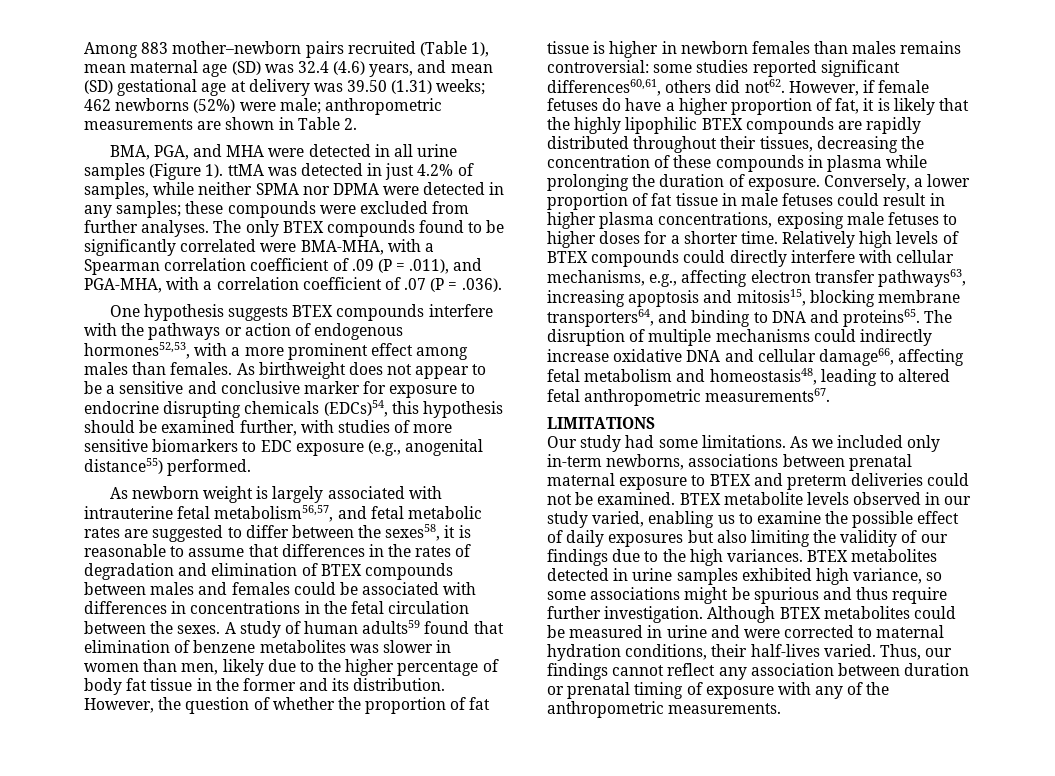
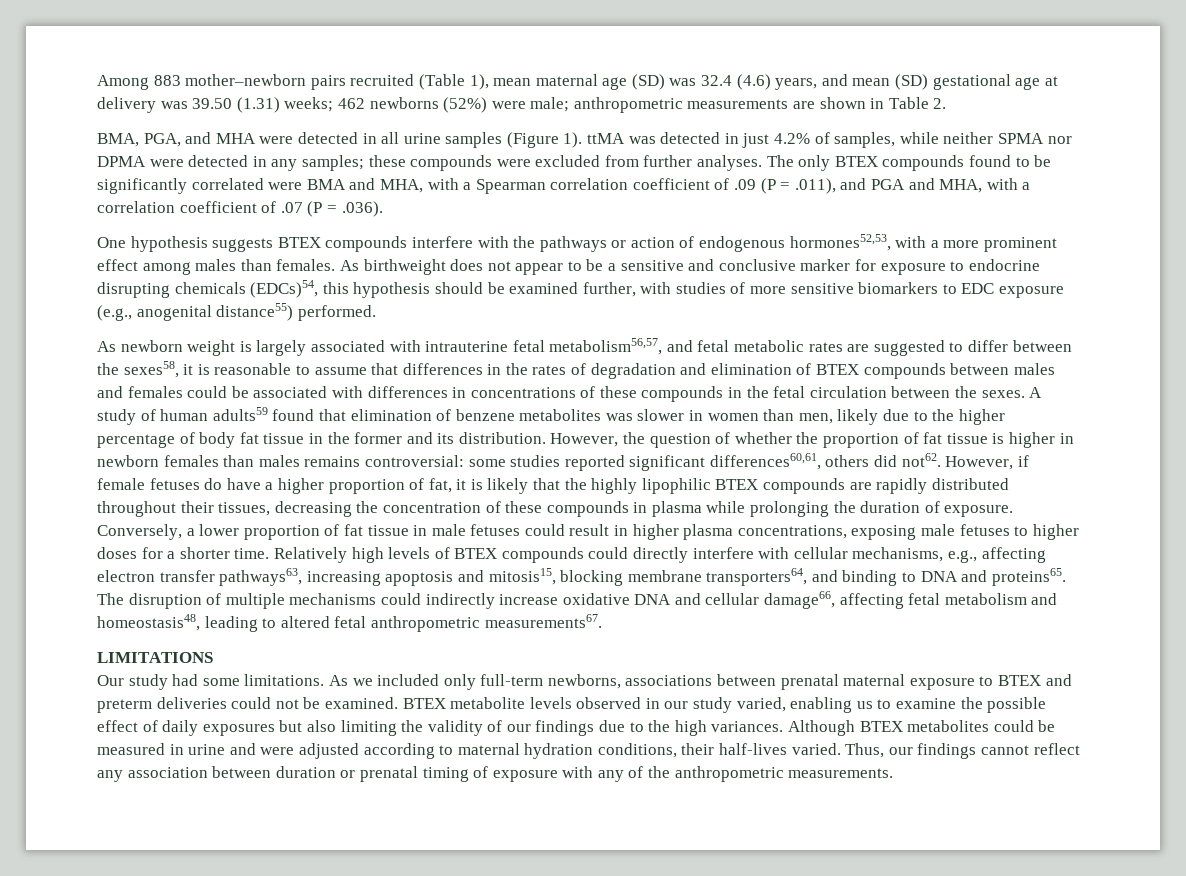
[300,240,384,255] BMA-MHA, -> [306,178,423,193] BMA and MHA,
[84,278,162,293] PGA-MHA, -> [871,178,983,193] PGA and MHA,
(301, 607) none -> [580,386,724,402] of these compounds
[547,454,602,467] in-term -> [480,674,544,686] full-term
[807,549,938,562] [547,568,943,585] [547,587,948,604] [547,606,704,623] BTEX metabolites detected in urine samples exhibited high variance, so some associations might be spurious and thus require further investigation. -> (784, 726) none
[784,625,855,638] corrected -> [298,743,435,759] adjusted according

